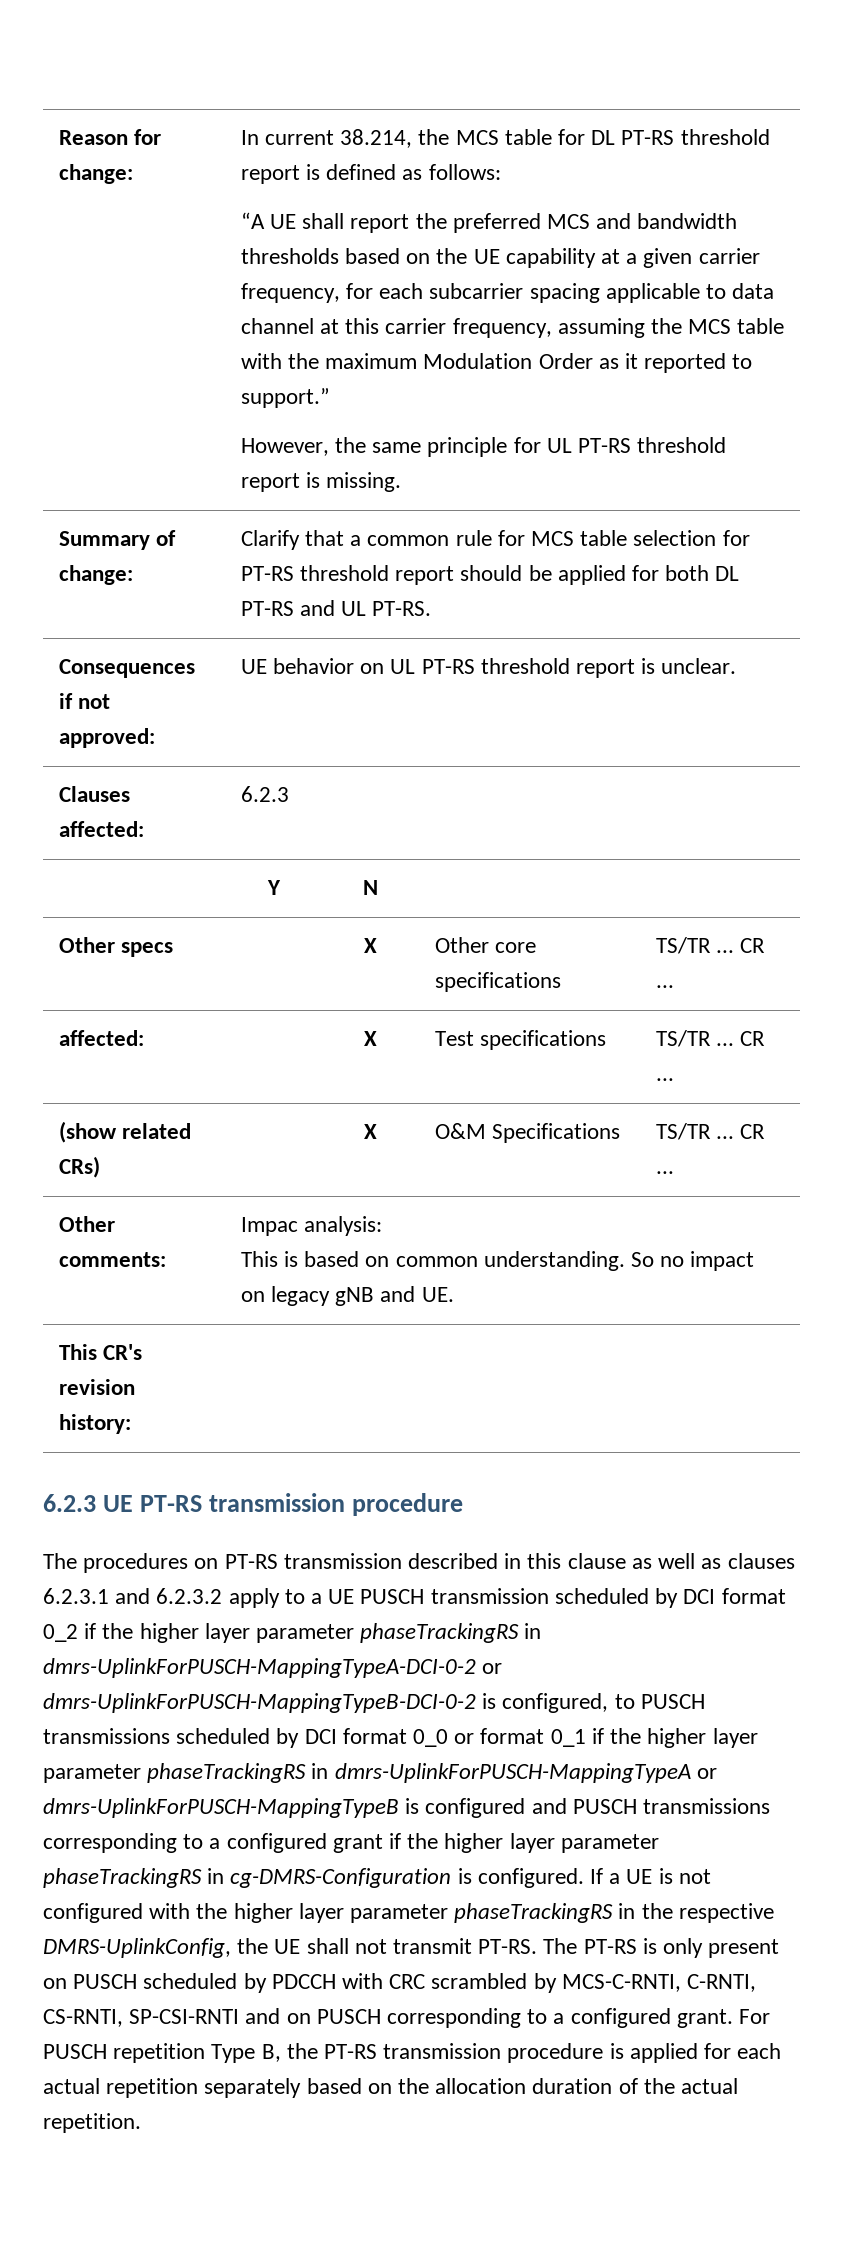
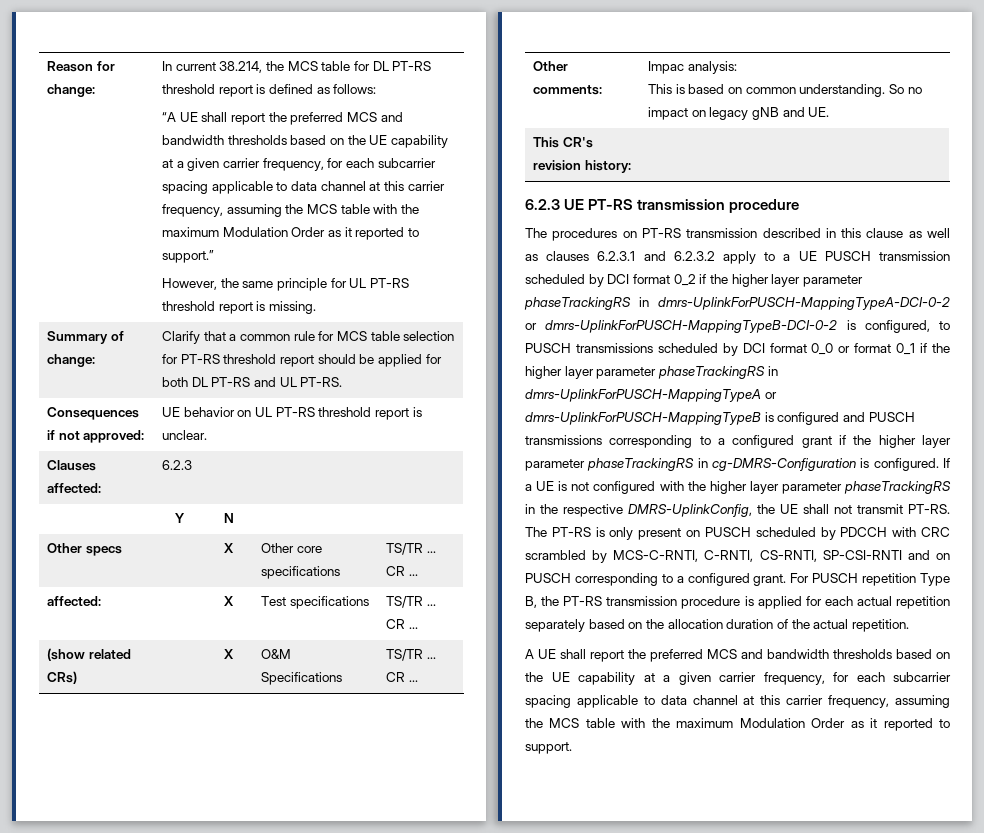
(141, 2123) none -> [525,649,950,662] [525,672,951,685] [525,695,950,708] [525,718,950,731] [525,742,572,754] // A UE shall report the preferred MCS and bandwidth thresholds based on the UE capability at a given carrier frequency, for each subcarrier spacing applicable to data channel at this carrier frequency, assuming the MCS table with the maximum Modulation Order as it reported to support.

